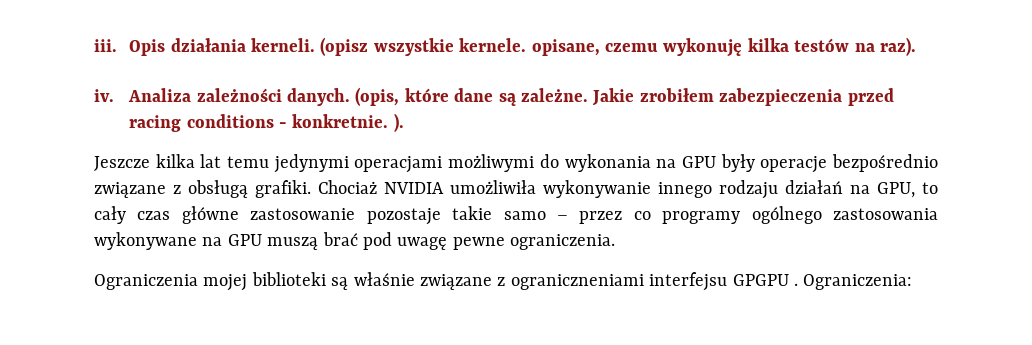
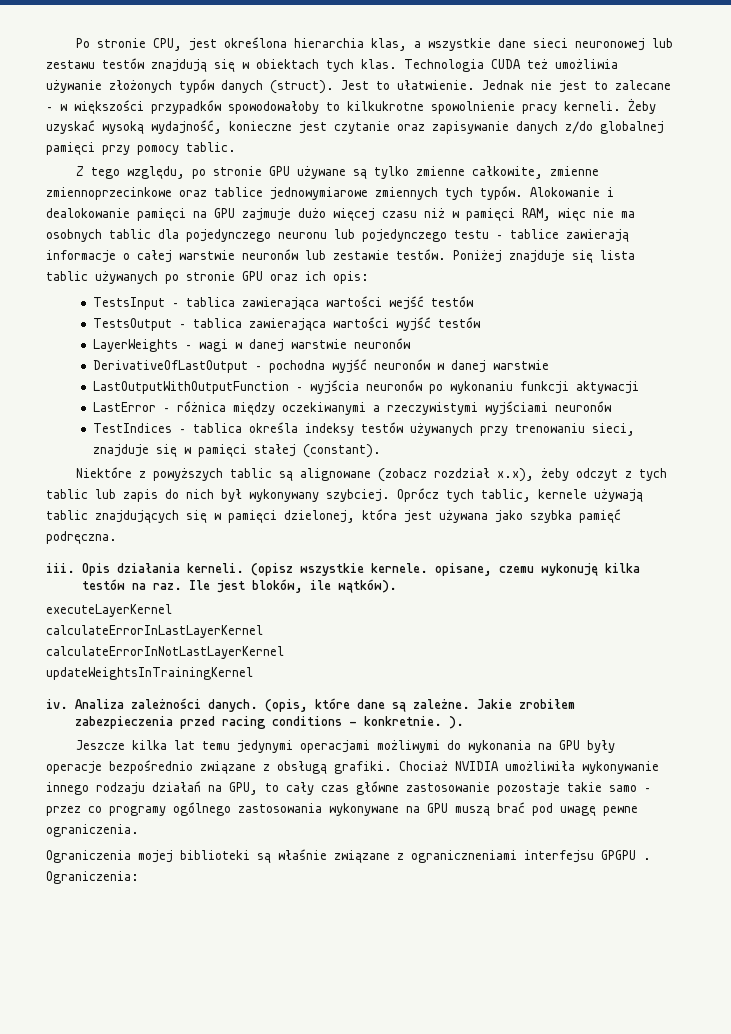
(94, 45) none -> [75,37,673,51] [46,58,618,73] [46,79,671,94] [46,98,656,115] [46,120,664,135] [46,142,236,156] [75,166,599,180] [46,186,614,200] [46,208,635,222] [46,229,629,243] [46,249,635,264] [46,271,369,284] [93,296,474,311] [93,317,481,332] [93,338,411,352] [93,359,550,373] [93,380,640,394] [93,401,612,416] [93,422,636,436] [93,444,382,458] [75,467,667,482] [46,488,643,503] [46,509,621,524] [46,531,117,545] Po stronie CPU, jest określona hierarchia klas, a wszystkie dane sieci neuronowej lub zestawu testów znajdują się w obiektach tych klas. Technologia CUDA też umożliwia używanie złożonych typów danych (struct). Jest to ułatwienie. Jednak nie jest to zalecane – w większości przypadków spowodowałoby to kilkukrotne spowolnienie pracy kerneli. Żeby uzyskać wysoką wydajność, konieczne jest czytanie oraz zapisywanie danych z/do globalnej pamięci przy pomocy tablic. // Z tego względu, po stronie GPU używane są tylko zmienne całkowite, zmienne zmiennoprzecinkowe oraz tablice jednowymiarowe zmiennych tych typów. Alokowanie i dealokowanie pamięci na GPU zajmuje dużo więcej czasu niż w pamięci RAM, więc nie ma osobnych tablic dla pojedynczego neuronu lub pojedynczego testu – tablice zawierają informacje o całej warstwie neuronów lub zestawie testów. Poniżej znajduje się lista tablic używanych po stronie GPU oraz ich opis: // TestsInput – tablica zawierająca wartości wejść testów // TestsOutput – tablica zawierająca wartości wyjść testów // LayerWeights – wagi w danej warstwie neuronów // DerivativeOfLastOutput – pochodna wyjść neuronów w danej warstwie // LastOutputWithOutputFunction – wyjścia neuronów po wykonaniu funkcji aktywacji // LastError – różnica między oczekiwanymi a rzeczywistymi wyjściami neuronów // TestIndices – tablica określa indeksy testów używanych przy trenowaniu sieci, znajduje się w pamięci stałej (constant). // Niektóre z powyższych tablic są alignowane (zobacz rozdział x.x), żeby odczyt z tych tablic lub zapis do nich był wykonywany szybciej. Oprócz tych tablic, kernele używają tablic znajdujących się w pamięci dzielonej, która jest używana jako szybka pamięć podręczna. //
[879,37,916,56] raz). -> [152,579,397,594] [46,604,172,617] [46,625,263,638] [46,646,284,659] [46,667,253,680] raz. Ile jest bloków, ile wątków). // executeLayerKernel // calculateErrorInLastLayerKernel // calculateErrorInNotLastLayerKernel // updateWeightsInTrainingKernel

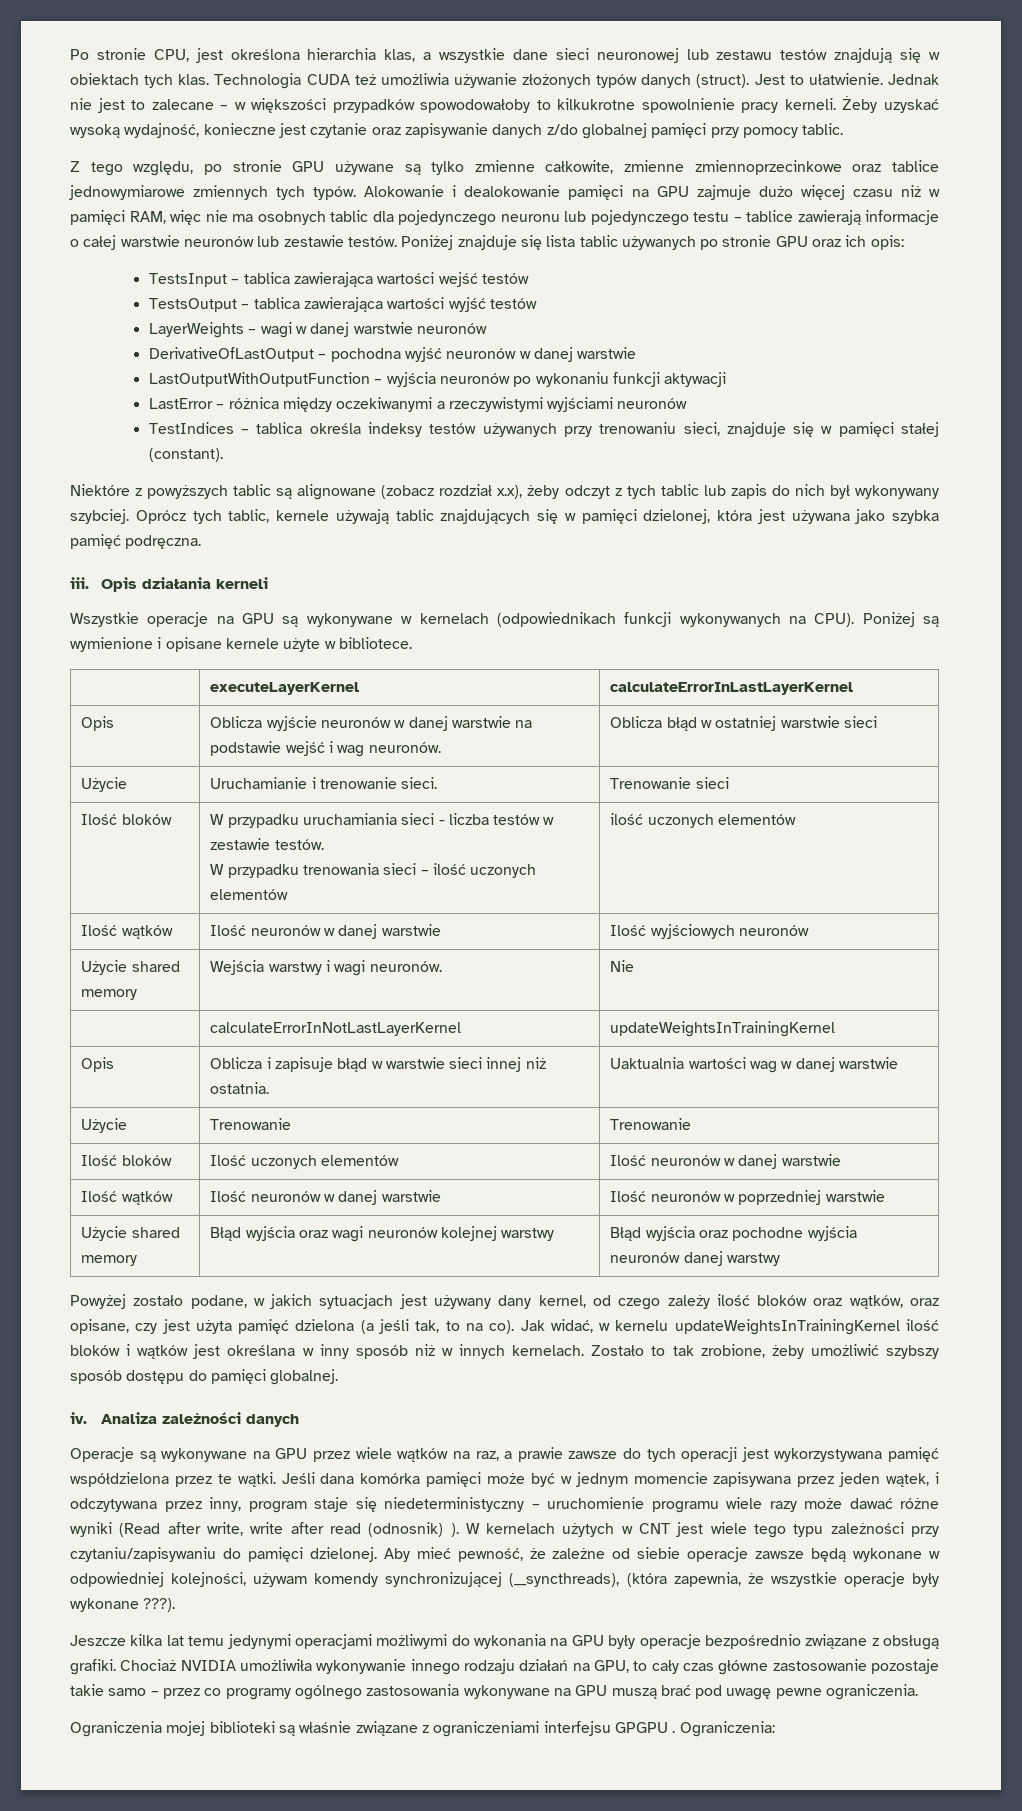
[186,563,640,577] [81,579,397,594] [46,604,172,617] [46,625,263,638] [46,646,284,659] [46,667,253,680] [46,698,575,713] [74,716,464,729] kerneli. (opisz wszystkie kernele. opisane, czemu wykonuję kilka testów na raz. Ile jest bloków, ile wątków). // executeLayerKernel // calculateErrorInLastLayerKernel // calculateErrorInNotLastLayerKernel // updateWeightsInTrainingKernel // iv. Analiza zależności danych. (opis, które dane są zależne. Jakie zrobiłem zabezpieczenia przed racing conditions - konkretnie. ). -> [215,577,268,589] [70,612,940,627] [70,637,412,652] [210,682,360,695] [610,682,854,695] [81,716,115,731] [210,716,533,731] [210,741,441,757] [610,716,877,731] [81,777,128,792] [210,777,438,789] [610,777,729,789] [81,814,172,825] [210,813,555,828] [210,838,324,850] [210,863,537,878] [210,889,289,900] [610,813,796,828] [81,925,173,939] [210,924,441,939] [610,924,809,939] [81,960,180,975] [81,989,138,1000] [210,960,442,976] [610,960,635,972] [210,1022,462,1036] [610,1021,836,1037] [81,1057,115,1072] [210,1057,546,1072] [210,1082,270,1094] [610,1057,898,1073] [81,1118,128,1133] [210,1118,292,1130] [610,1118,692,1130] [81,1155,172,1166] [210,1155,399,1169] [610,1154,841,1169] [81,1191,173,1205] [210,1190,441,1205] [610,1190,885,1205] [81,1226,180,1241] [81,1255,138,1266] [210,1226,555,1242] [610,1226,857,1241] [610,1251,780,1266] [70,1294,939,1310] [70,1319,939,1335] [70,1344,939,1359] [70,1369,339,1385] [70,1412,299,1427] [70,1447,939,1462] [70,1472,939,1487] [70,1497,939,1513] [70,1522,939,1538] [70,1547,941,1562] [70,1572,940,1587] [70,1598,176,1612] kerneli // Wszystkie operacje na GPU są wykonywane w kernelach (odpowiednikach funkcji wykonywanych na CPU). Poniżej są wymienione i opisane kernele użyte w bibliotece. // | executeLayerKernel | calculateErrorInLastLayerKernel // Opis | Oblicza wyjście neuronów w danej warstwie na podstawie wejść i wag neuronów. | Oblicza błąd w ostatniej warstwie sieci // Użycie | Uruchamianie i trenowanie sieci. | Trenowanie sieci // Ilość bloków | W przypadku uruchamiania sieci - liczba testów w zestawie testów. // W przypadku trenowania sieci – ilość uczonych elementów | ilość uczonych elementów // Ilość wątków | Ilość neuronów w danej warstwie | Ilość wyjściowych neuronów // Użycie shared memory | Wejścia warstwy i wagi neuronów. | Nie // | calculateErrorInNotLastLayerKernel | updateWeightsInTrainingKernel // Opis | Oblicza i zapisuje błąd w warstwie sieci innej niż ostatnia. | Uaktualnia wartości wag w danej warstwie // Użycie | Trenowanie | Trenowanie // Ilość bloków | Ilość uczonych elementów | Ilość neuronów w danej warstwie // Ilość wątków | Ilość neuronów w danej warstwie | Ilość neuronów w poprzedniej warstwie // Użycie shared memory | Błąd wyjścia oraz wagi neuronów kolejnej warstwy | Błąd wyjścia oraz pochodne wyjścia neuronów danej warstwy // Powyżej zostało podane, w jakich sytuacjach jest używany dany kernel, od czego zależy ilość bloków oraz wątków, oraz opisane, czy jest użyta pamięć dzielona (a jeśli tak, to na co). Jak widać, w kernelu updateWeightsInTrainingKernel ilość bloków i wątków jest określana w inny sposób niż w innych kernelach. Zostało to tak zrobione, żeby umożliwić szybszy sposób dostępu do pamięci globalnej. // iv. Analiza zależności danych // Operacje są wykonywane na GPU przez wiele wątków na raz, a prawie zawsze do tych operacji jest wykorzystywana pamięć współdzielona przez te wątki. Jeśli dana komórka pamięci może być w jednym momencie zapisywana przez jeden wątek, i odczytywana przez inny, program staje się niedeterministyczny – uruchomienie programu wiele razy może dawać różne wyniki (Read after write, write after read (odnosnik) ). W kernelach użytych w CNT jest wiele tego typu zależności przy czytaniu/zapisywaniu do pamięci dzielonej. Aby mieć pewność, że zależne od siebie operacje zawsze będą wykonane w odpowiedniej kolejności, używam komendy synchronizującej (__syncthreads), (która zapewnia, że wszystkie operacje były wykonane ???).
[411,850,517,863] ograniczneniami -> [433,1721,540,1737] ograniczeniami

